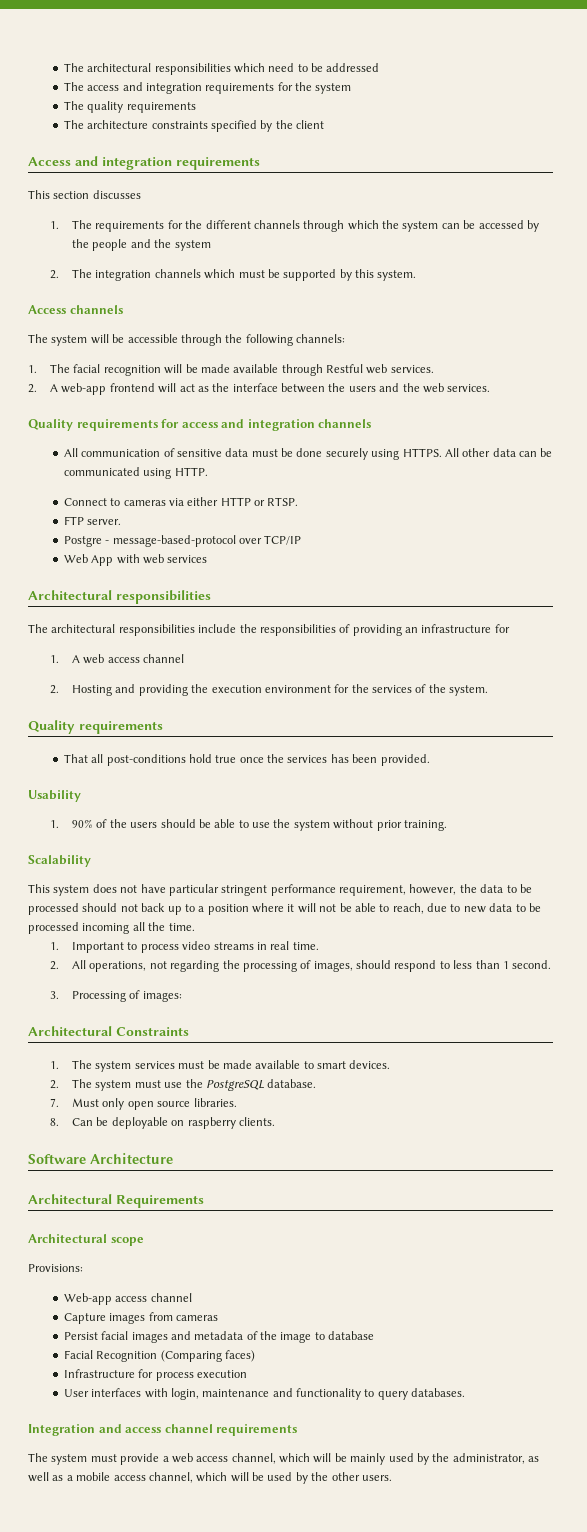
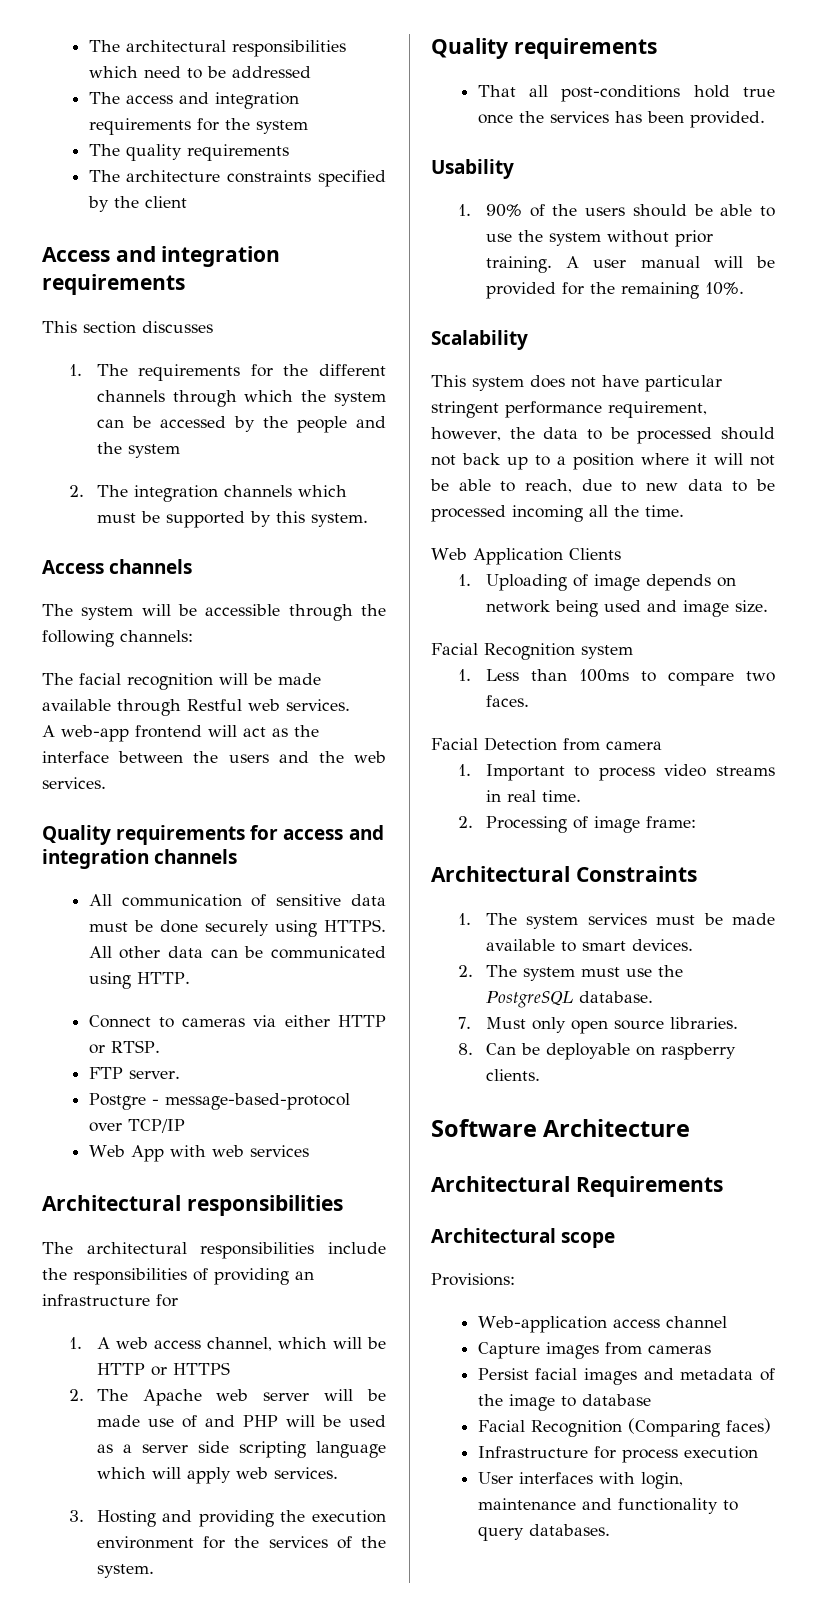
[28,365,37,373] 1. -> (193, 636) none
[28,384,37,393] 2. -> (350, 705) none
[143,654,185,663] [50,685,60,694] channel // 2. -> [206,1337,386,1351] [96,1362,230,1376] [69,1389,386,1406] [96,1415,387,1428] [96,1441,386,1458] [96,1467,338,1484] [69,1510,85,1522] channel, which will be HTTP or HTTPS // 2. The Apache web server will be made use of and PHP will be used as a server side scripting language which will apply web services. // 3.
(447, 825) none -> [566,256,775,268] [485,282,744,299] A user manual will be provided for the remaining 10%.
(195, 927) none -> [431,548,621,565] [458,574,736,591] [485,600,768,617] [431,643,633,660] [458,669,775,686] [485,695,529,707] [431,737,662,751] // Web Application Clients // 1. Uploading of image depends on network being used and image size. // Facial Recognition system // 1. Less than 100ms to compare two faces. // Facial Detection from camera
[72,960,552,972] [50,990,182,1002] All operations, not regarding the processing of images, should respond to less than 1 second. // 3. Processing of images: -> [485,816,696,833] Processing of image frame:
[63,1293,112,1305] Web-app -> [477,1316,607,1333] Web-application
[28,1424,298,1436] [28,1453,539,1465] [28,1472,392,1484] // Integration and access channel requirements // The system must provide a web access channel, which will be mainly used by the administrator, as well as a mobile access channel, which will be used by the other users. -> (610, 1530) none

